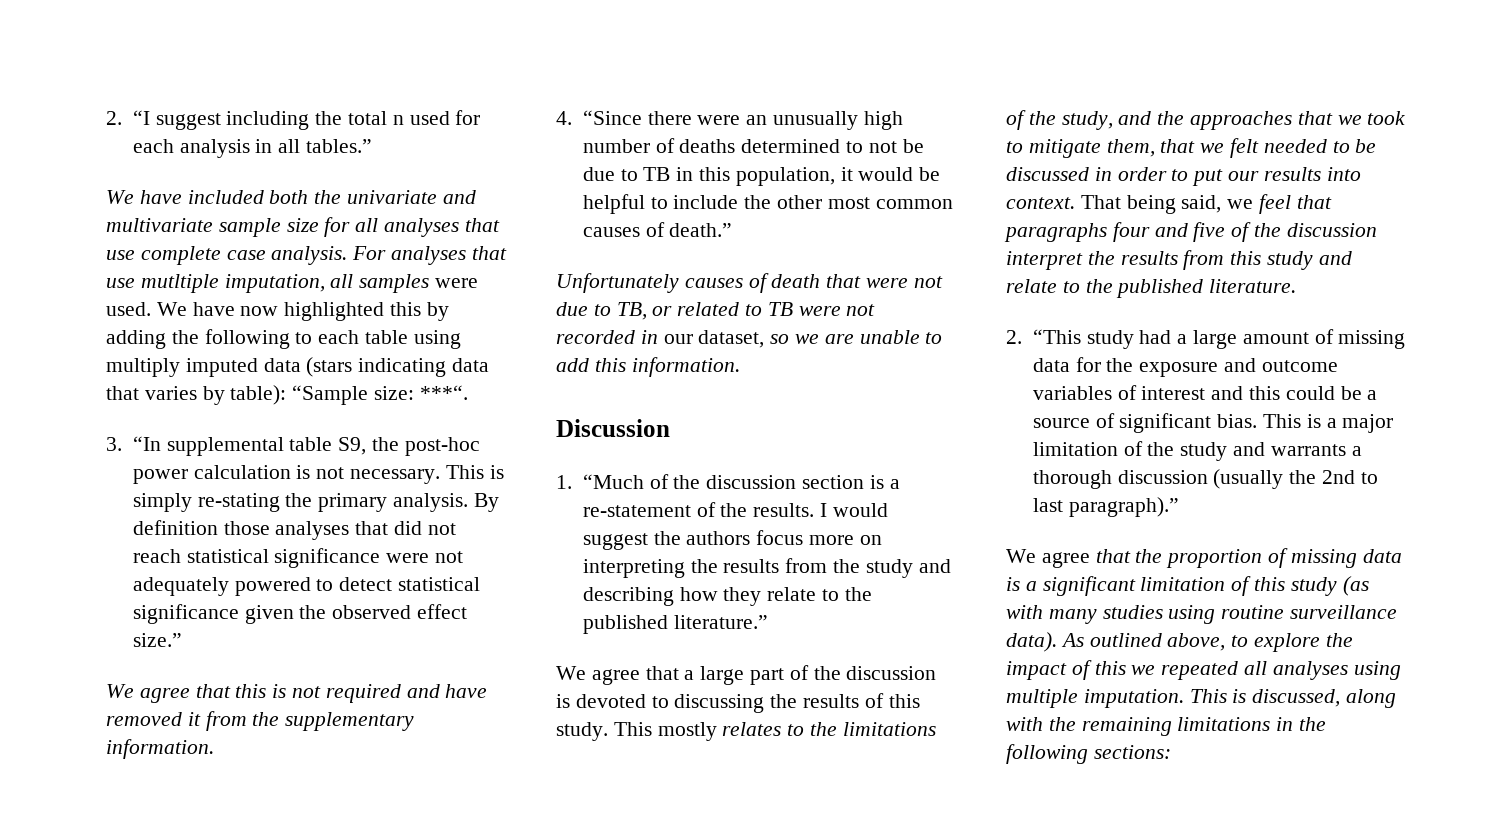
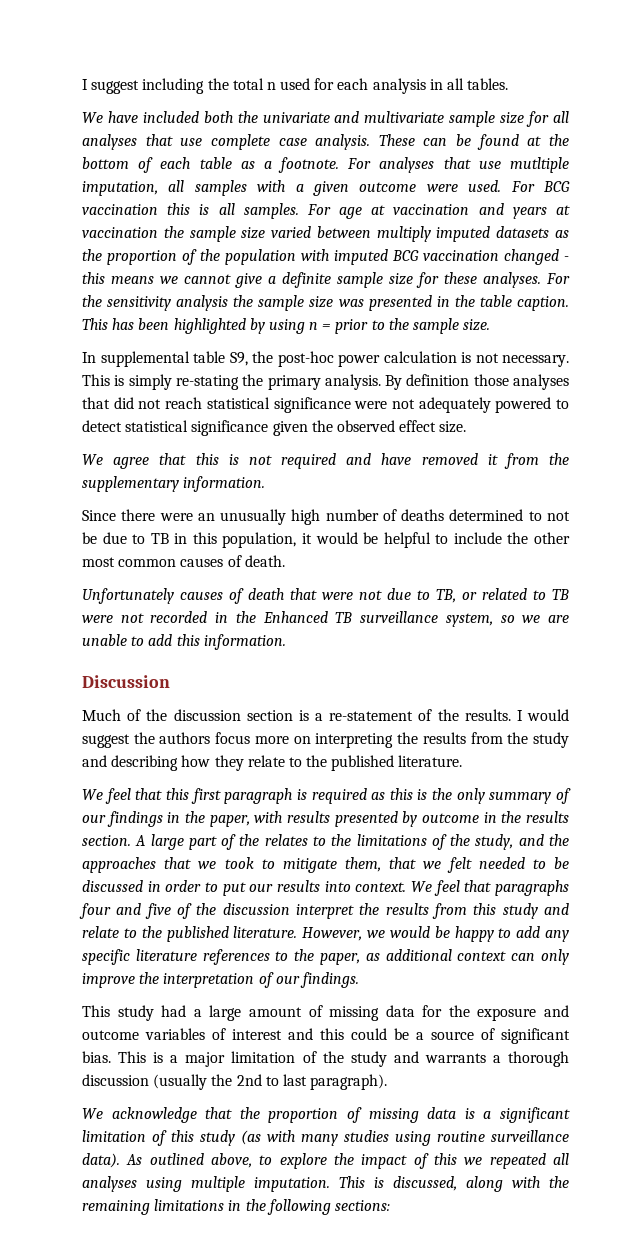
[106,110,150,125] 2. “I -> [82,79,88,90] I
[305,139,372,153] tables.” -> [467,78,509,90] tables.
(348, 255) none -> [378,134,569,150] [82,157,340,173] These can be found at the bottom of each table as a footnote.
[435,278,479,288] [106,302,449,321] [106,329,461,349] [106,357,490,377] [106,385,468,405] [106,436,161,451] were used. We have now highlighted this by adding the following to each table using multiply imputed data (stars indicating data that varies by table): “Sample size: ***“. // 3. “In -> [257,180,570,196] [82,203,570,219] [82,226,569,242] [82,249,569,265] [82,272,570,288] [82,295,569,311] [82,318,491,334] [82,352,96,363] with a given outcome were used. For BCG vaccination this is all samples. For age at vaccination and years at vaccination the sample size varied between multiply imputed datasets as the proportion of the population with imputed BCG vaccination changed - this means we cannot give a definite sample size for these analyses. For the sensitivity analysis the sample size was presented in the table caption. This has been highlighted by using n = prior to the sample size. // In
[132,633,182,647] size.” -> [439,421,467,433] size.
[556,110,642,125] 4. “Since -> [82,510,116,521] Since
[669,223,733,237] death.” -> [244,555,285,567] death.
[663,330,765,348] our dataset, -> [235,611,493,627] the Enhanced TB surveillance system,
[556,474,644,489] 1. “Much -> [82,709,121,721] Much
[673,615,768,629] [556,665,937,685] [556,693,920,713] [556,722,717,741] literature.” // We agree that a large part of the discussion is devoted to discussing the results of this study. This mostly -> [398,755,463,767] [82,788,572,804] [82,811,569,827] [82,834,260,850] literature. // We feel that this first paragraph is required as this is the only summary of our findings in the paper, with results presented by outcome in the results section. A large part of the
[1080,195,1254,214] That being said, we -> [411,881,432,892] We
[1006,329,1081,344] // 2. “This -> [302,926,569,942] [82,949,569,965] [82,972,359,988] [82,1005,110,1017] However, we would be happy to add any specific literature references to the paper, as additional context can only improve the interpretation of our findings. // This
[1068,497,1179,517] [1006,549,1090,568] paragraph).” // We agree -> [310,1074,388,1090] [82,1107,197,1123] paragraph). // We acknowledge

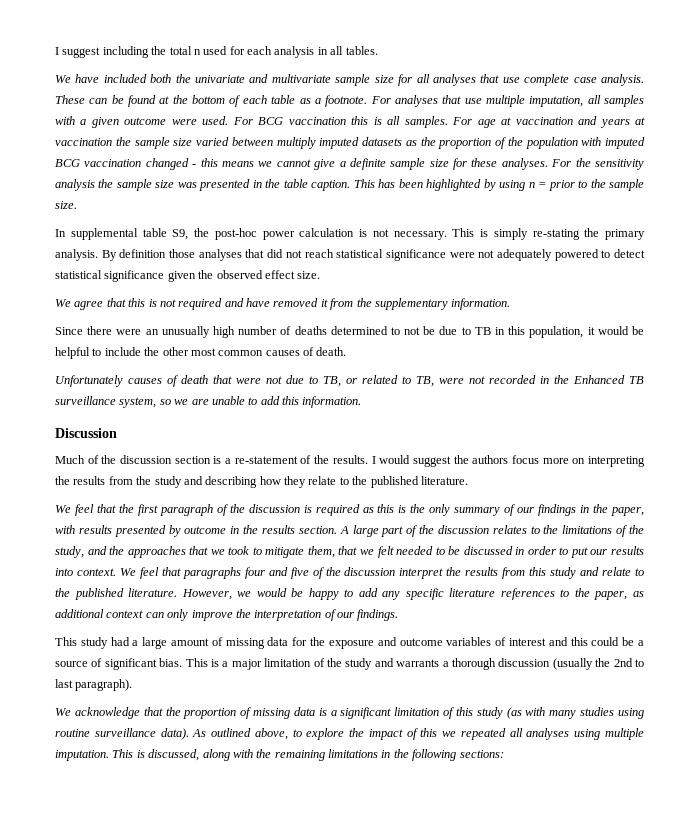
[510,157,569,173] mutltiple -> [485,95,525,107] multiple
[552,589,569,600] TB -> [416,376,434,387] TB,
[165,788,189,800] this -> [118,504,134,513] the
(293, 796) none -> [216,504,300,516] of the discussion
(260, 840) none -> [437,525,489,534] discussion

